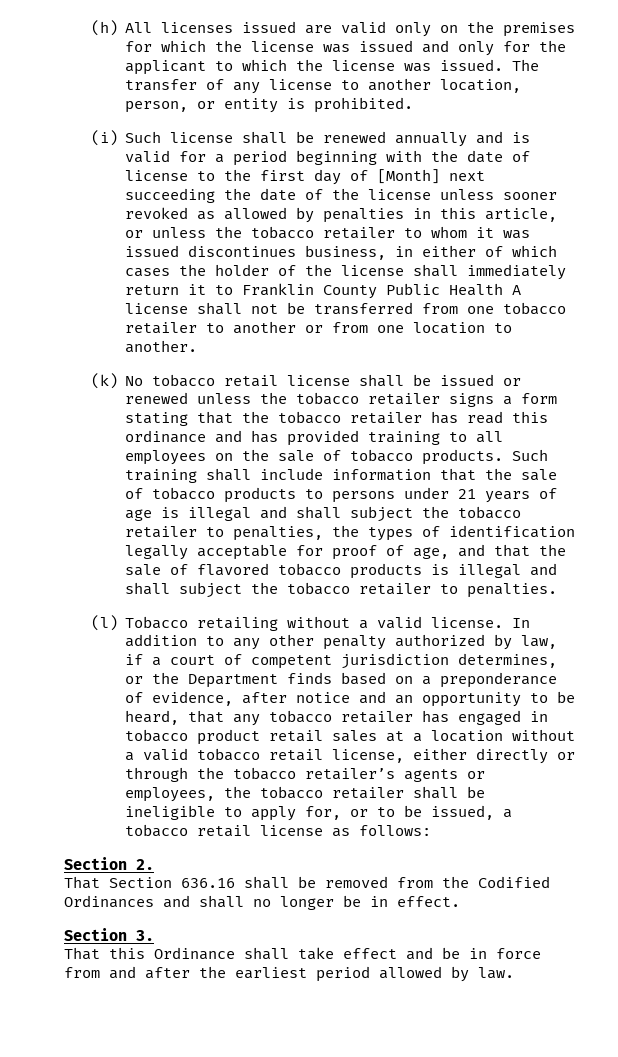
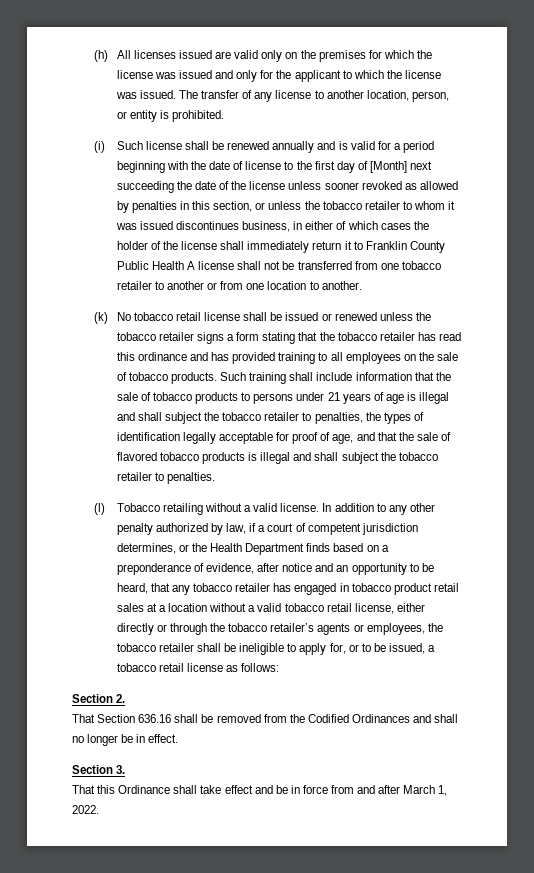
[485,208,558,222] article, -> [213,201,253,212] section,
(180, 678) none -> [210,543,243,552] Health
[199,966,514,982] the earliest period allowed by law. -> [403,785,448,796] [72,805,99,814] March 1, 2022.

